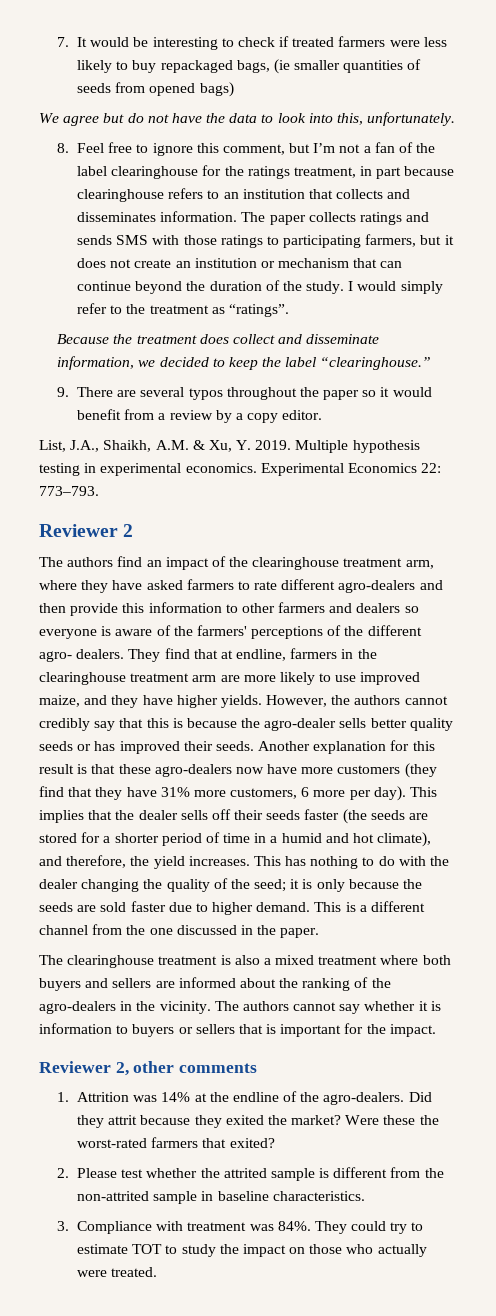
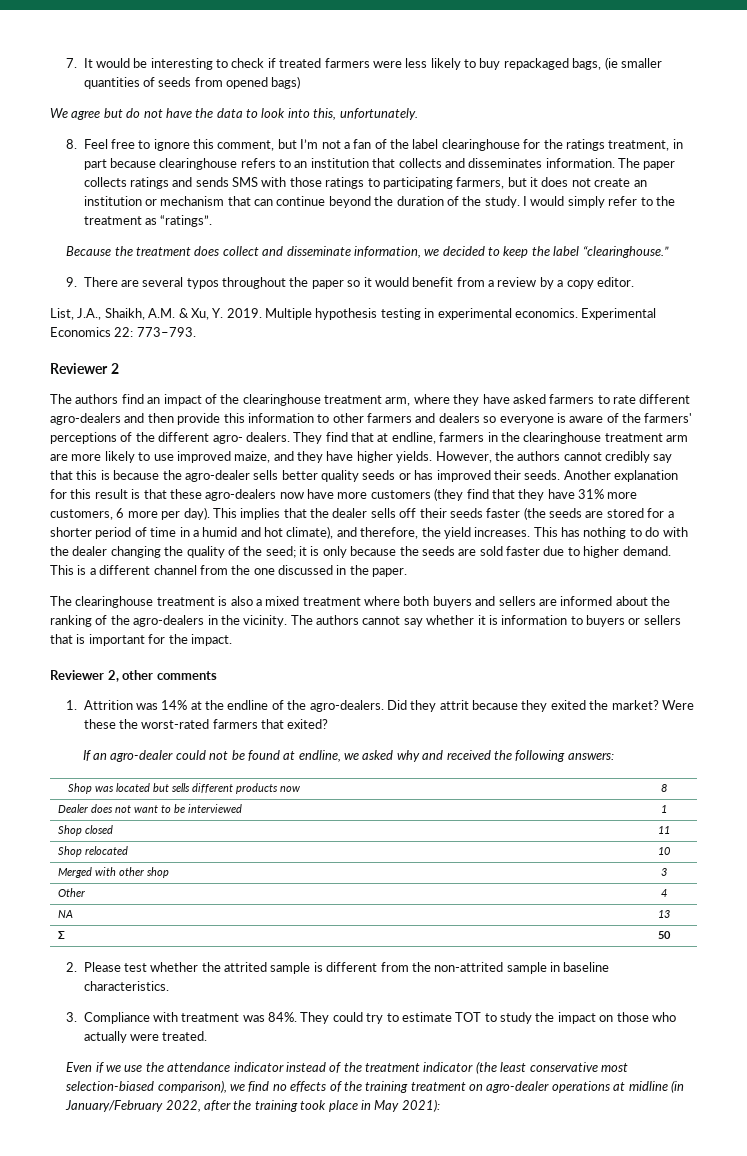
(275, 1143) none -> [82,750,614,762] [68,783,302,794] [660,784,667,792] [58,804,243,813] [660,805,667,813] [58,825,114,836] [657,826,670,834] [58,846,129,857] [657,847,670,855] [58,867,170,878] [660,868,667,876] [58,888,86,897] [660,889,667,897] [58,910,74,918] [657,910,670,918] [58,931,66,939] [657,931,671,939] // If an agro-dealer could not be found at endline, we asked why and received the following answers: // Shop was located but sells different products now | 8 // Dealer does not want to be interviewed | 1 // Shop closed | 11 // Shop relocated | 10 // Merged with other shop | 3 // Other | 4 // NA | 13 // Σ | 50
(158, 1272) none -> [66,1061,628,1074] [66,1080,684,1093] [65,1099,440,1112] // Even if we use the attendance indicator instead of the treatment indicator (the least conservative most selection-biased comparison), we find no effects of the training treatment on agro-dealer operations at midline (in January/February 2022, after the training took place in May 2021):

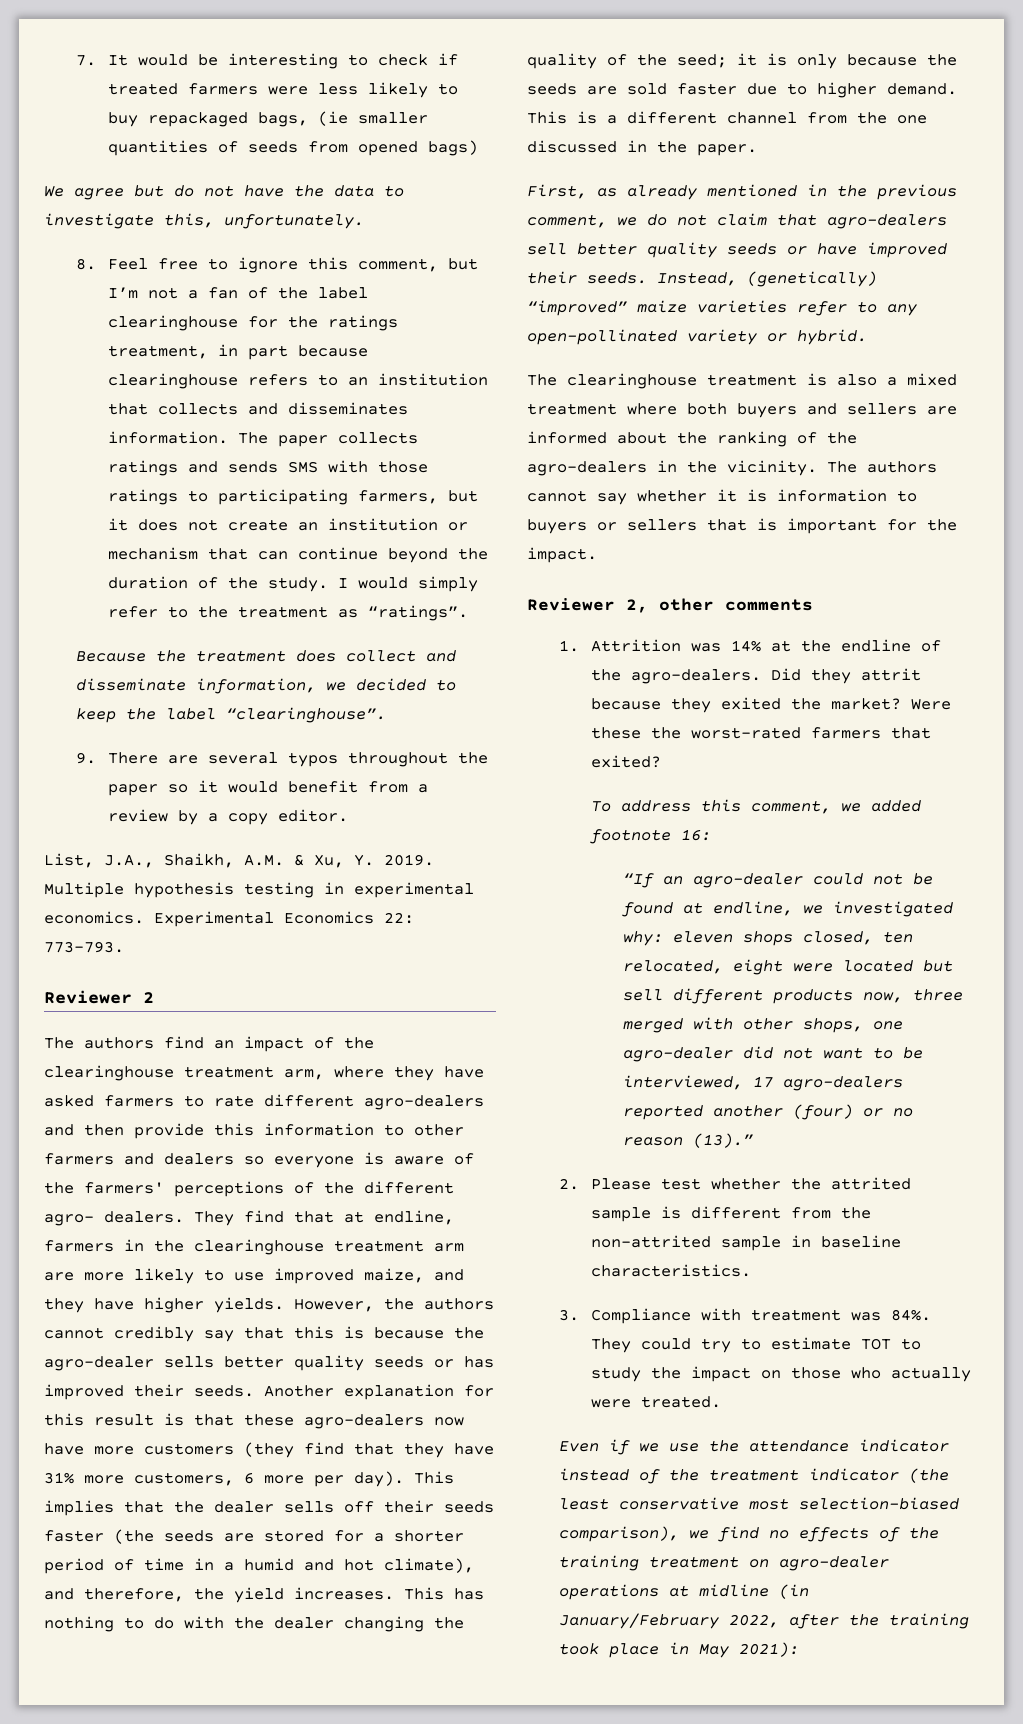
[261,108,310,118] look into -> [44,213,154,229] investigate
[582,246,669,258] “clearinghouse.” -> [226,707,387,723] “clearinghouse”.
(408, 572) none -> [527,184,957,200] [527,213,947,229] [527,242,947,258] [527,271,877,287] [527,300,917,316] [527,329,867,345] // First, as already mentioned in the previous comment, we do not claim that agro-dealers sell better quality seeds or have improved their seeds. Instead, (genetically) “improved” maize varieties refer to any open-pollinated variety or hybrid.
[82,750,91,761] If -> [591,799,922,814] [590,829,712,844] [623,873,655,888] To address this comment, we added footnote 16: // “If
[362,750,614,762] [68,783,115,794] asked why and received the following answers: // Shop was -> [833,901,954,917] [623,931,914,946] [623,959,834,975] investigated why: eleven shops closed, ten relocated, eight were
[172,783,191,792] sells -> [623,989,664,1001] sell
[280,786,302,792] [660,784,667,792] [58,804,243,813] [660,805,667,813] [58,825,114,836] [657,826,670,834] [58,846,129,857] [657,847,670,855] [58,867,170,878] [660,868,667,876] [58,888,86,897] [660,889,667,897] [58,910,74,918] [657,910,670,918] [58,931,66,939] [657,931,671,939] now | 8 // Dealer does not want to be interviewed | 1 // Shop closed | 11 // Shop relocated | 10 // Merged with other shop | 3 // Other | 4 // NA | 13 // Σ | 50 -> [863,989,964,1003] [623,1017,904,1033] [623,1046,924,1062] [623,1075,904,1091] [623,1104,914,1120] [623,1133,754,1148] now, three merged with other shops, one agro-dealer did not want to be interviewed, 17 agro-dealers reported another (four) or no reason (13).”

